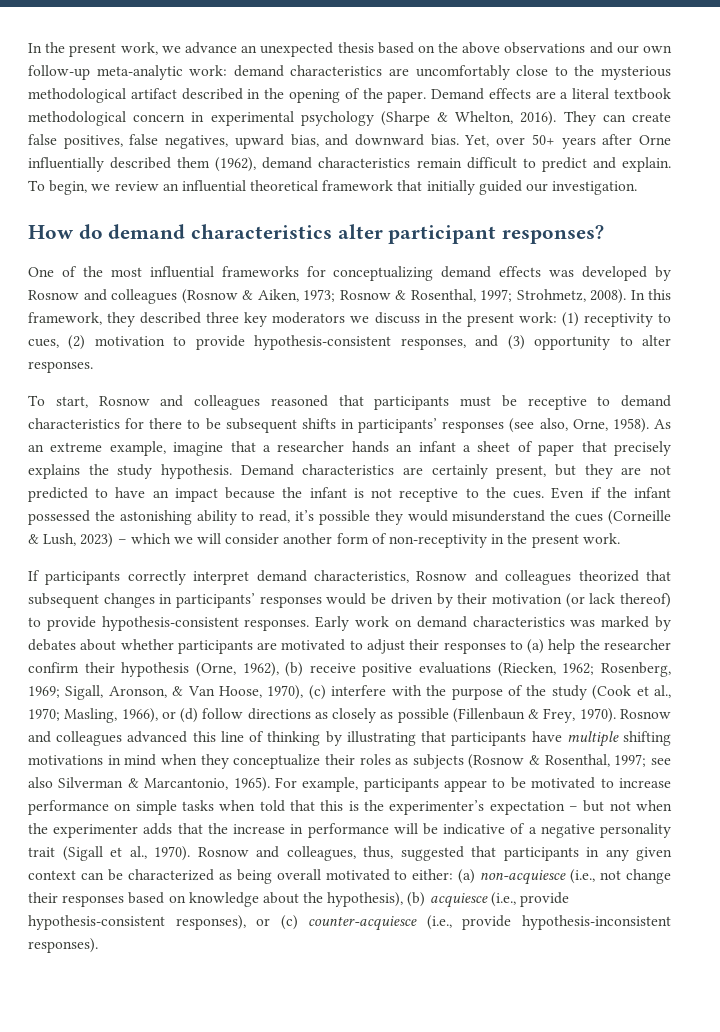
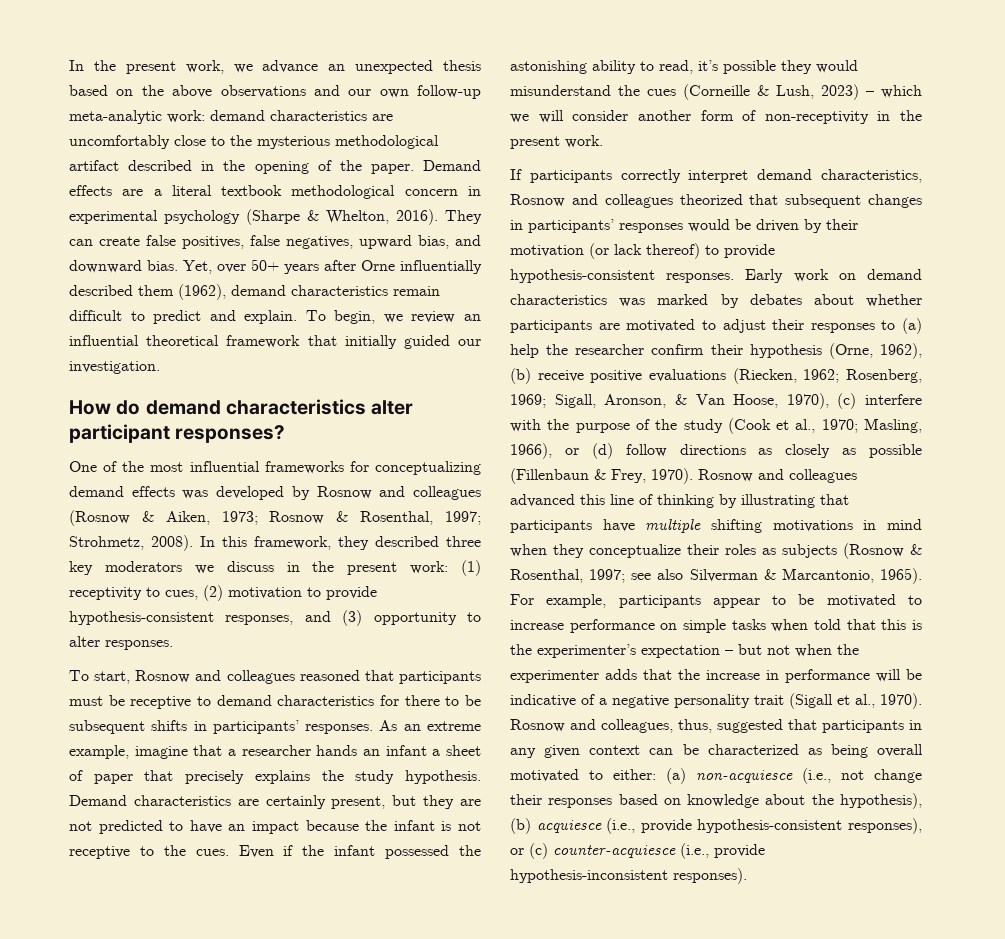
[442,418,649,433] responses (see also, Orne, 1958). -> [305,724,374,734] responses.

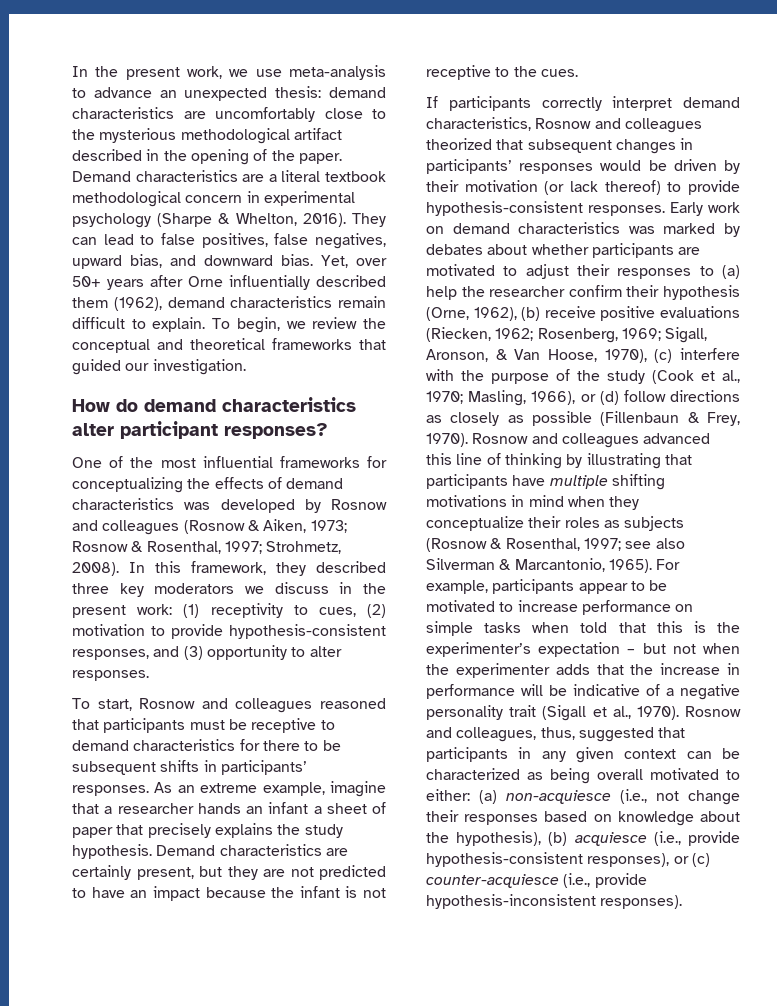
[262,60,481,74] [69,85,481,99] [69,110,205,124] advance an unexpected thesis based on the above observations and our own follow-up meta-analytic work: -> [255,65,386,80] [72,86,322,101] use meta-analysis to advance an unexpected thesis:
[69,185,112,196] effects -> [135,170,238,182] characteristics
[99,236,140,246] create -> [103,234,155,245] lead to
[153,310,236,324] predict and -> (146, 324) none
[463,314,481,321] [69,335,397,349] an influential theoretical framework that initially -> [363,318,387,329] [72,338,386,353] the conceptual and theoretical frameworks that
[69,486,175,497] demand effects -> [187,477,344,489] [72,498,174,510] the effects of demand characteristics
[238,845,482,859] [510,60,858,74] [510,84,922,100] [510,110,922,124] [510,135,603,149] Even if the infant possessed the astonishing ability to read, it’s possible they would misunderstand the cues (Corneille & Lush, 2023) – which we will consider another form of non-receptivity in the present work. -> (578, 73) none

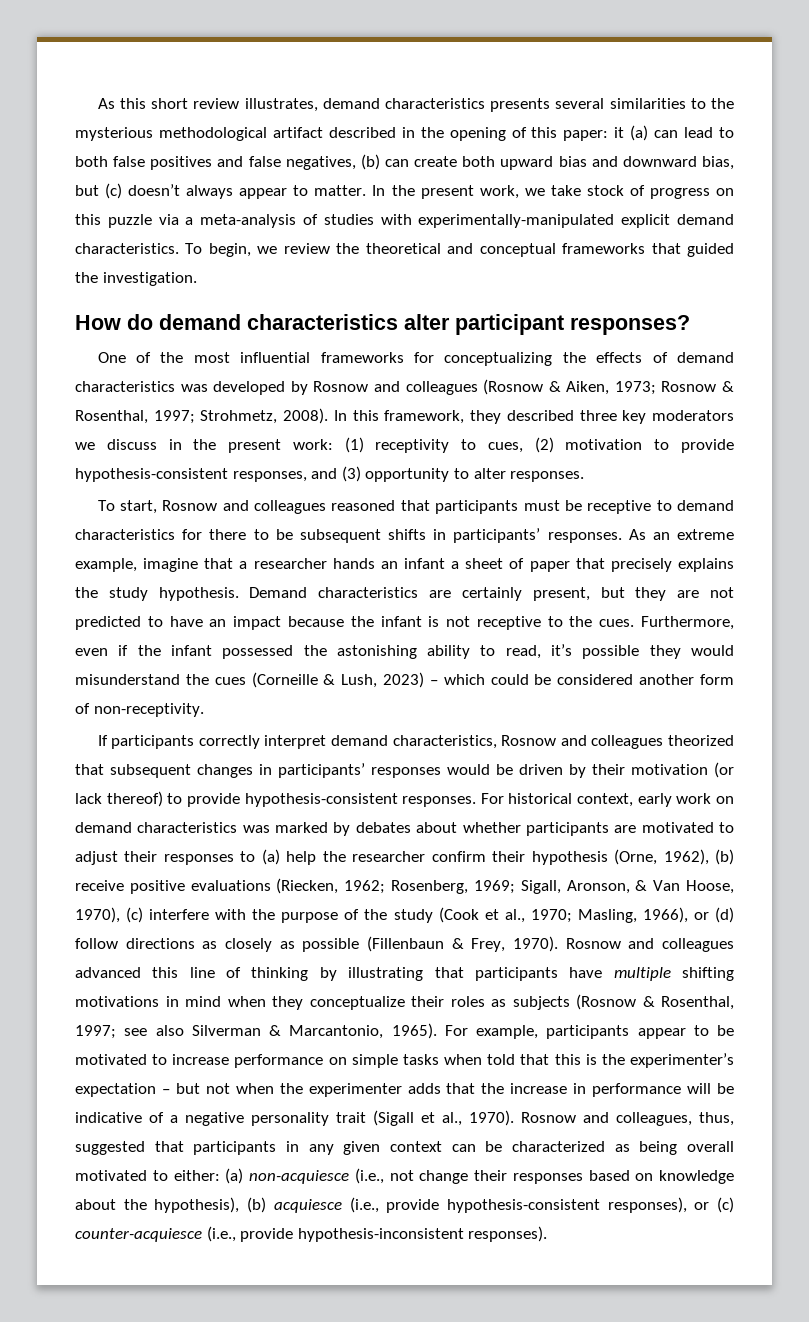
[72,65,386,80] [72,86,386,101] [72,107,363,122] In the present work, we use meta-analysis to advance an unexpected thesis: demand characteristics are uncomfortably close -> [97,98,686,112] As this short review illustrates, demand characteristics presents several similarities
[271,150,342,164] [72,170,386,182] [72,191,355,207] [72,213,386,228] [72,233,387,249] [72,254,387,269] [72,275,386,290] [72,296,386,311] [72,317,206,332] the paper. Demand characteristics are a literal textbook methodological concern in experimental psychology (Sharpe & Whelton, 2016). They can lead to false positives, false negatives, upward bias, and downward bias. Yet, over 50+ years after Orne influentially described them (1962), demand characteristics remain difficult to explain. -> [531,125,735,141] [75,154,734,170] [75,183,734,199] [75,214,734,228] [75,243,179,254] this paper: it (a) can lead to both false positives and false negatives, (b) can create both upward bias and downward bias, but (c) doesn’t always appear to matter. In the present work, we take stock of progress on this puzzle via a meta-analysis of studies with experimentally-manipulated explicit demand characteristics.
[72,338,265,353] conceptual and theoretical -> [365,243,556,257] theoretical and conceptual
[125,363,150,371] our -> [75,272,98,283] the
(578, 73) none -> [641,616,734,630] [75,644,734,659] [75,672,734,688] [75,703,204,717] Furthermore, even if the infant possessed the astonishing ability to read, it’s possible they would misunderstand the cues (Corneille & Lush, 2023) – which could be considered another form of non-receptivity.
[670,202,703,216] Early -> [480,793,672,807] For historical context, early

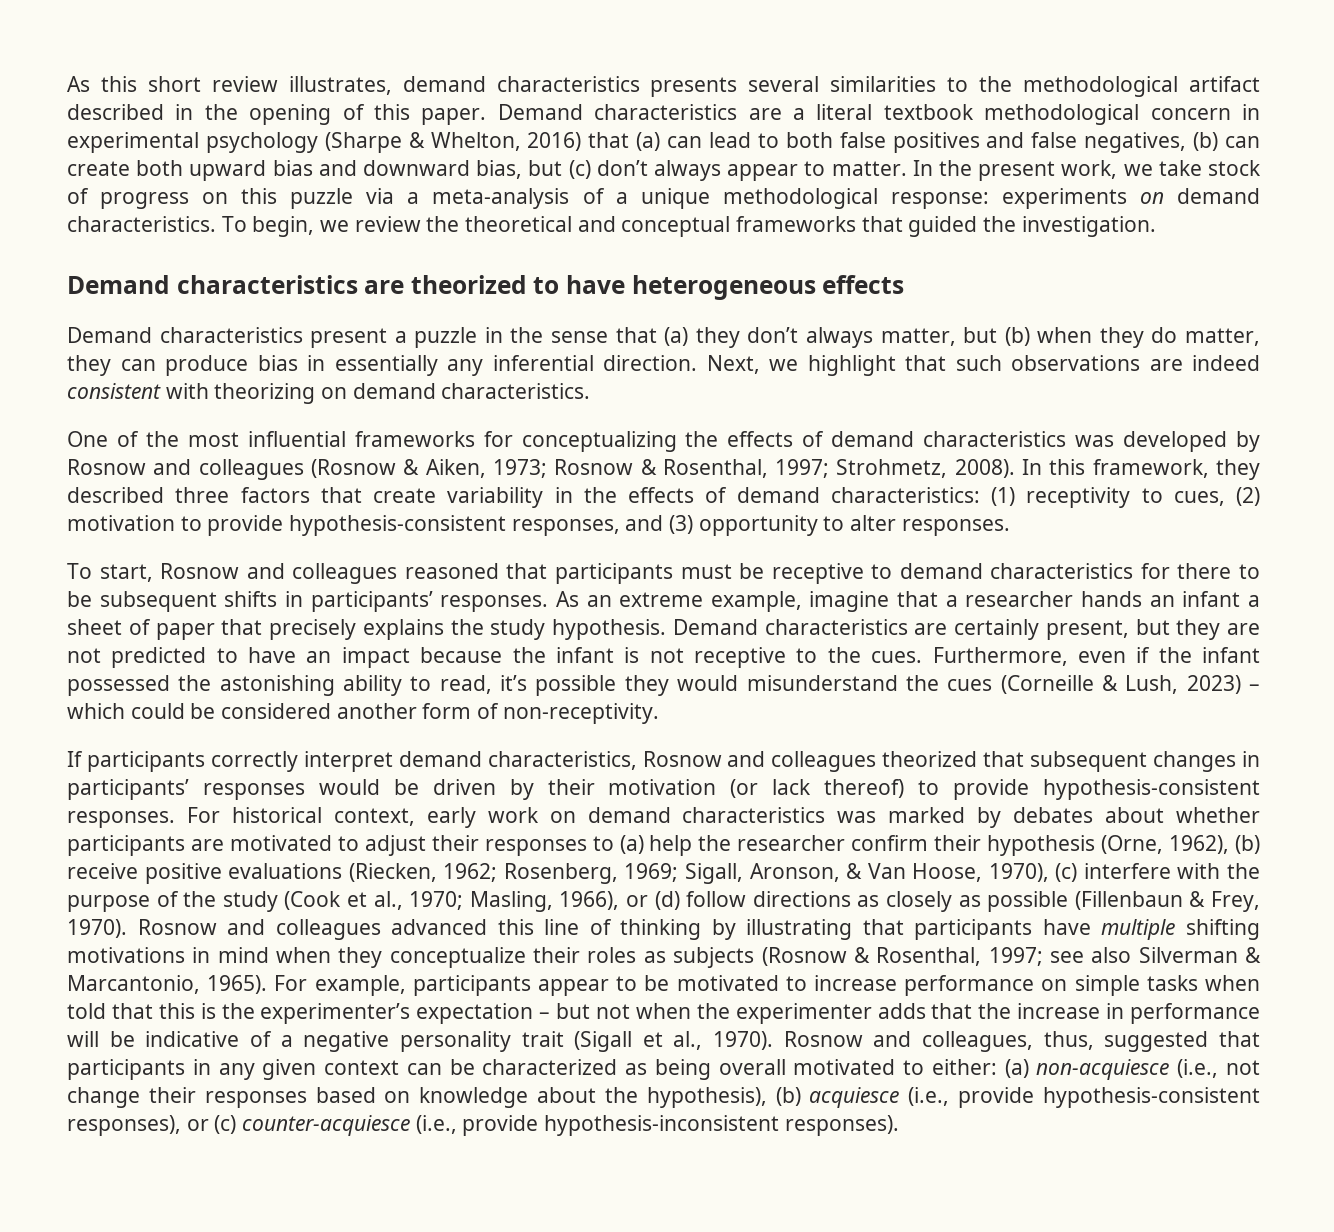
[75,127,153,141] mysterious -> (1013, 84) none
[563,127,625,141] paper: it -> [421,104,1260,125] [67,132,630,153] paper. Demand characteristics are a literal textbook methodological concern in experimental psychology (Sharpe & Whelton, 2016) that
[128,184,181,196] doesn’t -> [596,160,648,176] don’t
[323,214,671,228] studies with experimentally-manipulated explicit -> [615,188,1164,209] a unique methodological response: experiments on
[75,314,690,335] How do demand characteristics alter participant responses? -> [67,275,905,300] [67,327,1260,348] [67,355,1260,376] [67,383,591,404] Demand characteristics are theorized to have heterogeneous effects // Demand characteristics present a puzzle in the sense that (a) they don’t always matter, but (b) when they do matter, they can produce bias in essentially any inferential direction. Next, we highlight that such observations are indeed consistent with theorizing on demand characteristics.
[622,410,735,424] [75,439,333,453] key moderators we discuss in the present work: -> [240,487,980,508] factors that create variability in the effects of demand characteristics:

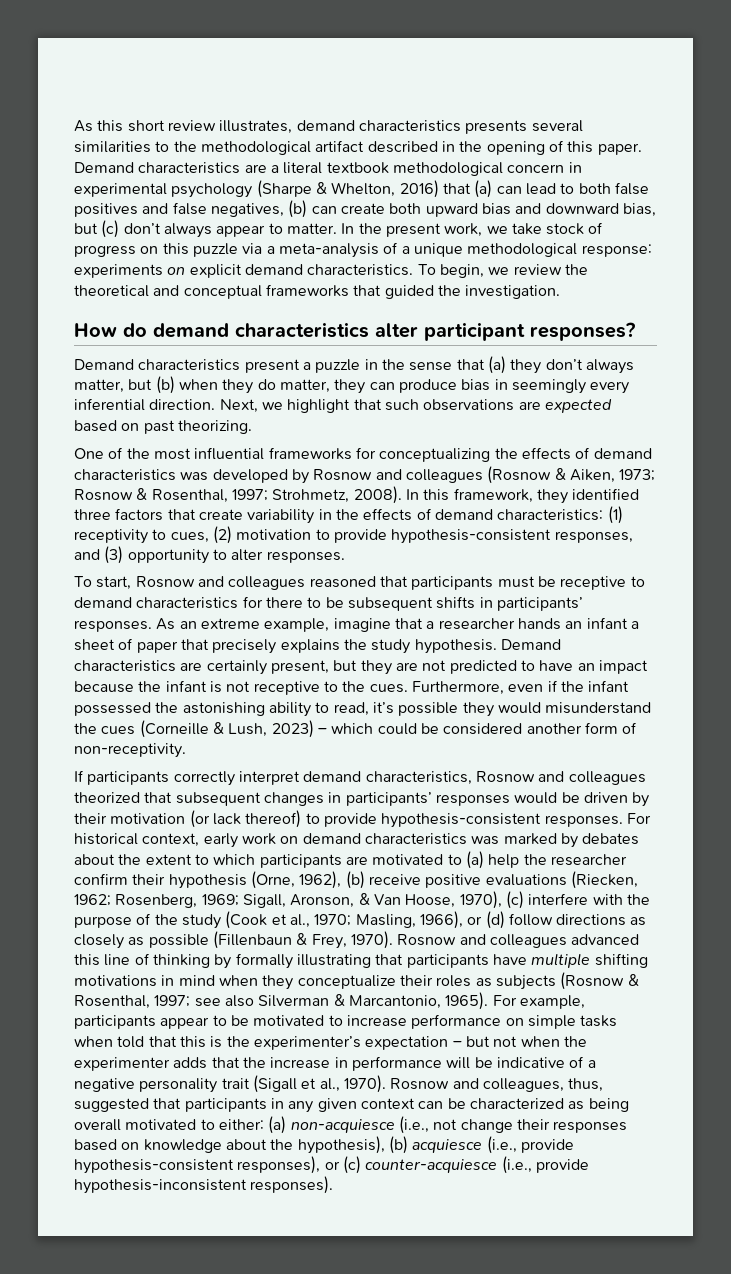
(1164, 198) none -> [189,264,242,278] explicit
[67,275,905,300] Demand characteristics are theorized to have heterogeneous effects -> [74,322,636,341] How do demand characteristics alter participant responses?
[334,355,483,376] essentially any -> [511,379,630,394] seemingly every
[1192,355,1260,371] [67,383,591,404] indeed consistent with theorizing on demand characteristics. -> [544,399,612,413] [74,420,252,434] expected based on past theorizing.
[67,487,164,503] described -> [572,488,640,500] identified
[1176,807,1260,823] [67,835,587,856] whether participants are motivated to adjust their responses -> [118,854,444,868] the extent to which participants are motivated
(736, 929) none -> [235,953,293,969] formally

